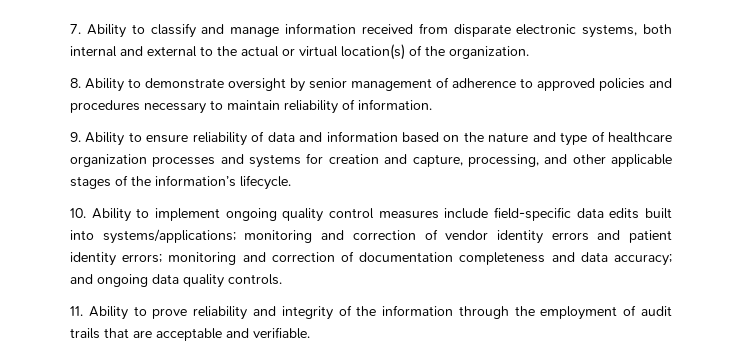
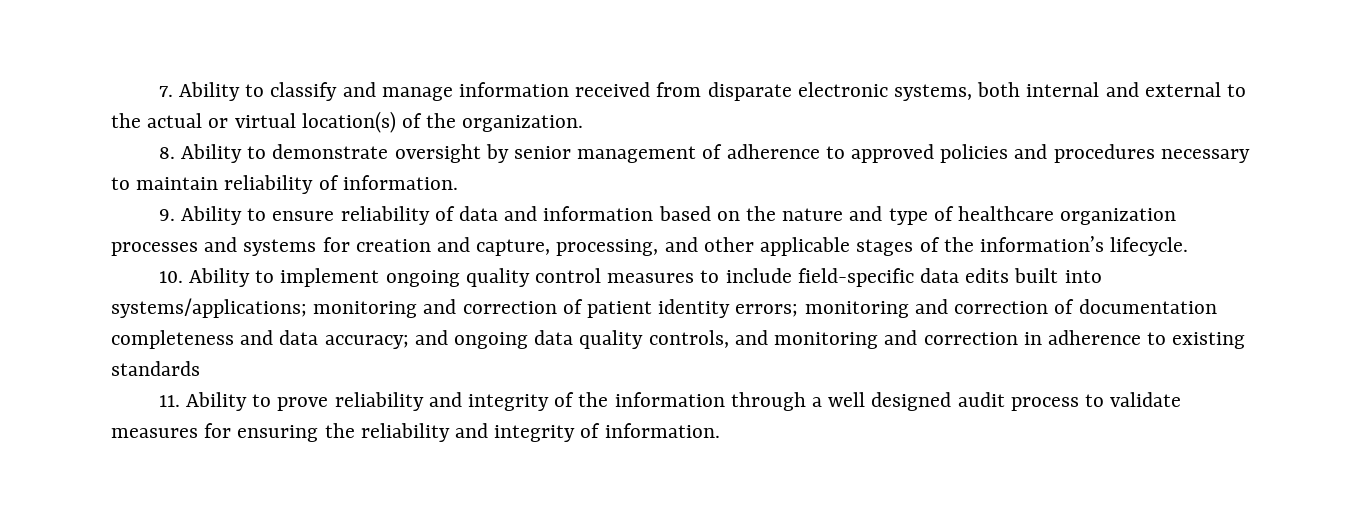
(439, 214) none -> [700,270,720,283] to
[445,230,621,244] vendor identity errors and -> (583, 306) none
[228,274,282,285] controls. -> [648,330,1246,349] [111,361,200,376] controls, and monitoring and correction in adherence to existing standards
[514,305,672,320] [70,327,310,341] the employment of audit trails that are acceptable and verifiable. -> [812,392,1182,411] [111,423,720,442] a well designed audit process to validate measures for ensuring the reliability and integrity of information.

